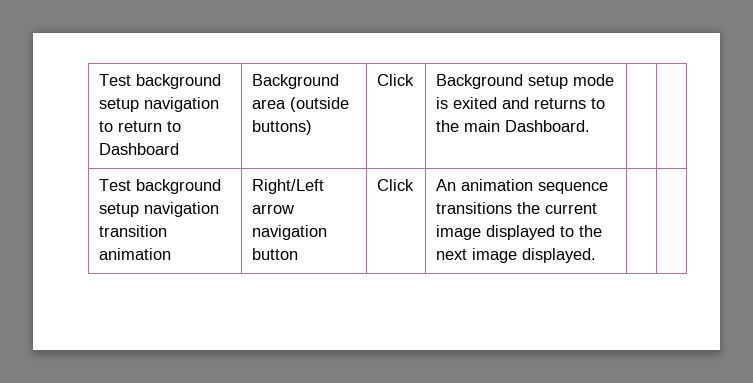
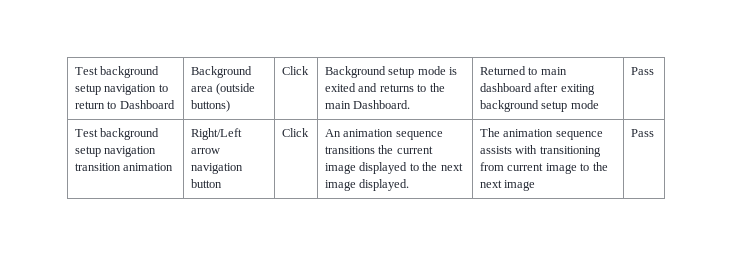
(591, 126) | -> [480,66,567,75] [480,83,595,95] [480,100,599,112] [631,67,655,75] Returned to main dashboard after exiting background setup mode | Pass
(597, 255) | -> [480,128,603,140] [480,145,601,157] [480,162,608,174] [480,180,536,191] [631,129,655,137] The animation sequence assists with transitioning from current image to the next image | Pass

